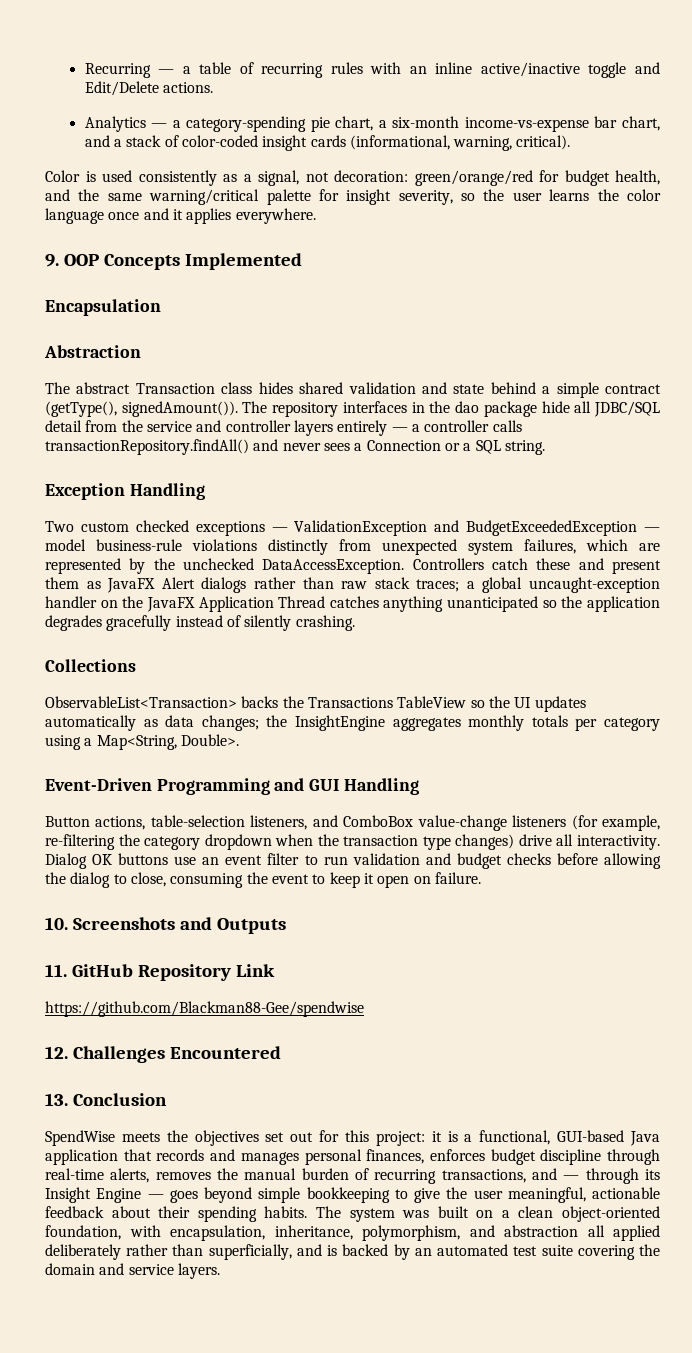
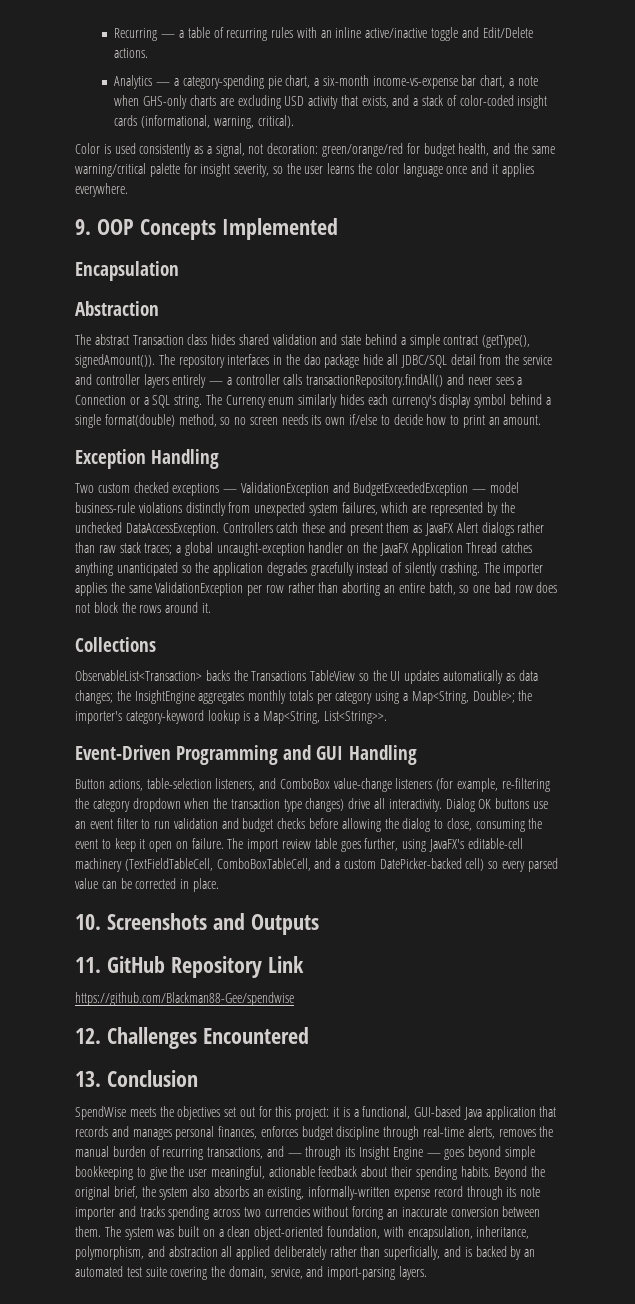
(660, 123) none -> [508,76,538,86] [114,95,389,109] a note when GHS-only charts are excluding USD activity that exists,
(545, 447) none -> [205,394,551,408] [75,414,542,428] The Currency enum similarly hides each currency's display symbol behind a single format(double) method, so no screen needs its own if/else to decide how to print an amount.
(355, 623) none -> [483,562,544,576] [75,582,558,596] [75,602,211,613] The importer applies the same ValidationException per row rather than aborting an entire batch, so one bad row does not block the rows around it.
[180,734,239,746] Double>. -> [472,690,533,703] [75,710,387,724] Double>; the importer's category-keyword lookup is a Map<String, List<String>>.
(481, 878) none -> [227,838,523,852] [75,858,558,872] [75,878,219,892] The import review table goes further, using JavaFX's editable-cell machinery (TextFieldTableCell, ComboBoxTableCell, and a custom DatePicker-backed cell) so every parsed value can be corrected in place.
(308, 1212) none -> [494,1166,546,1180] [75,1186,541,1200] [75,1206,541,1220] [75,1226,101,1237] Beyond the original brief, the system also absorbs an existing, informally-written expense record through its note importer and tracks spending across two currencies without forcing an inaccurate conversion between them.
[45,1263,174,1275] domain and service -> [228,1266,396,1280] domain, service, and import-parsing

